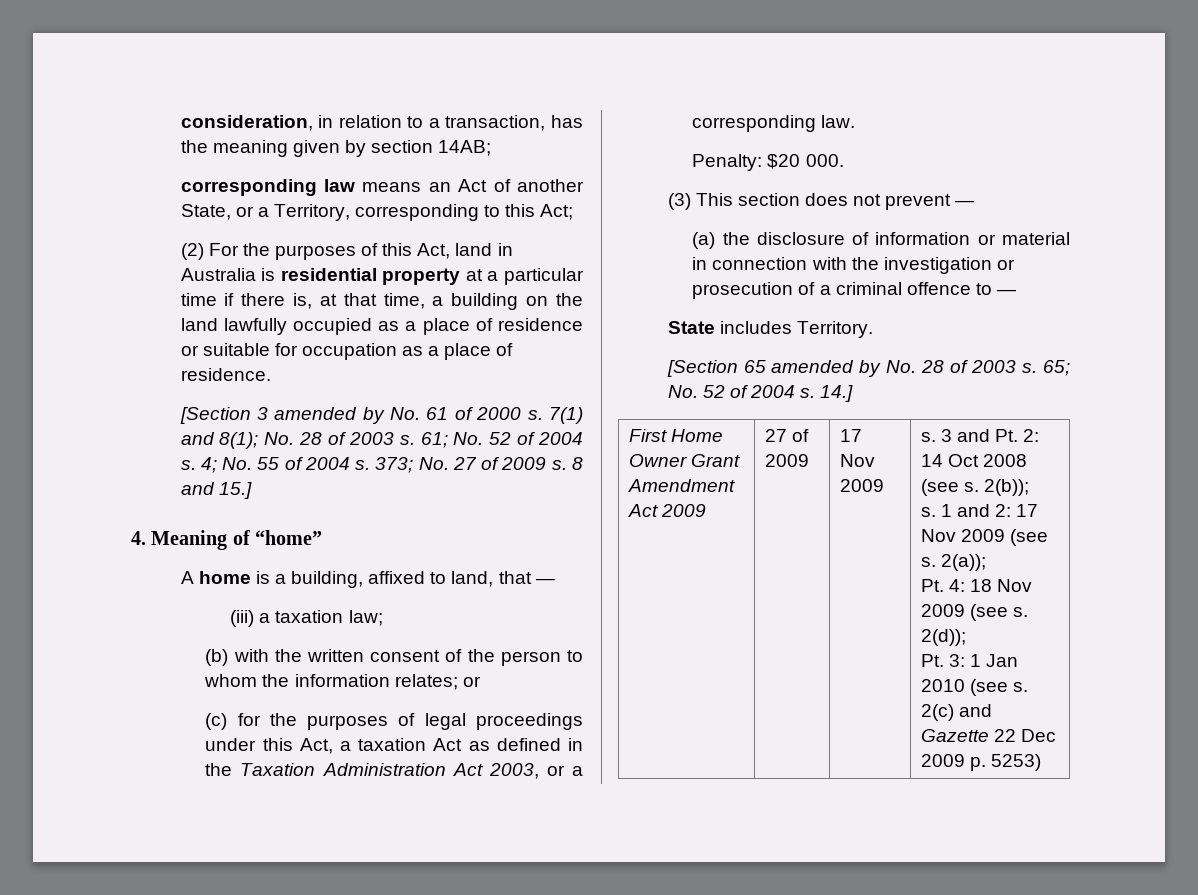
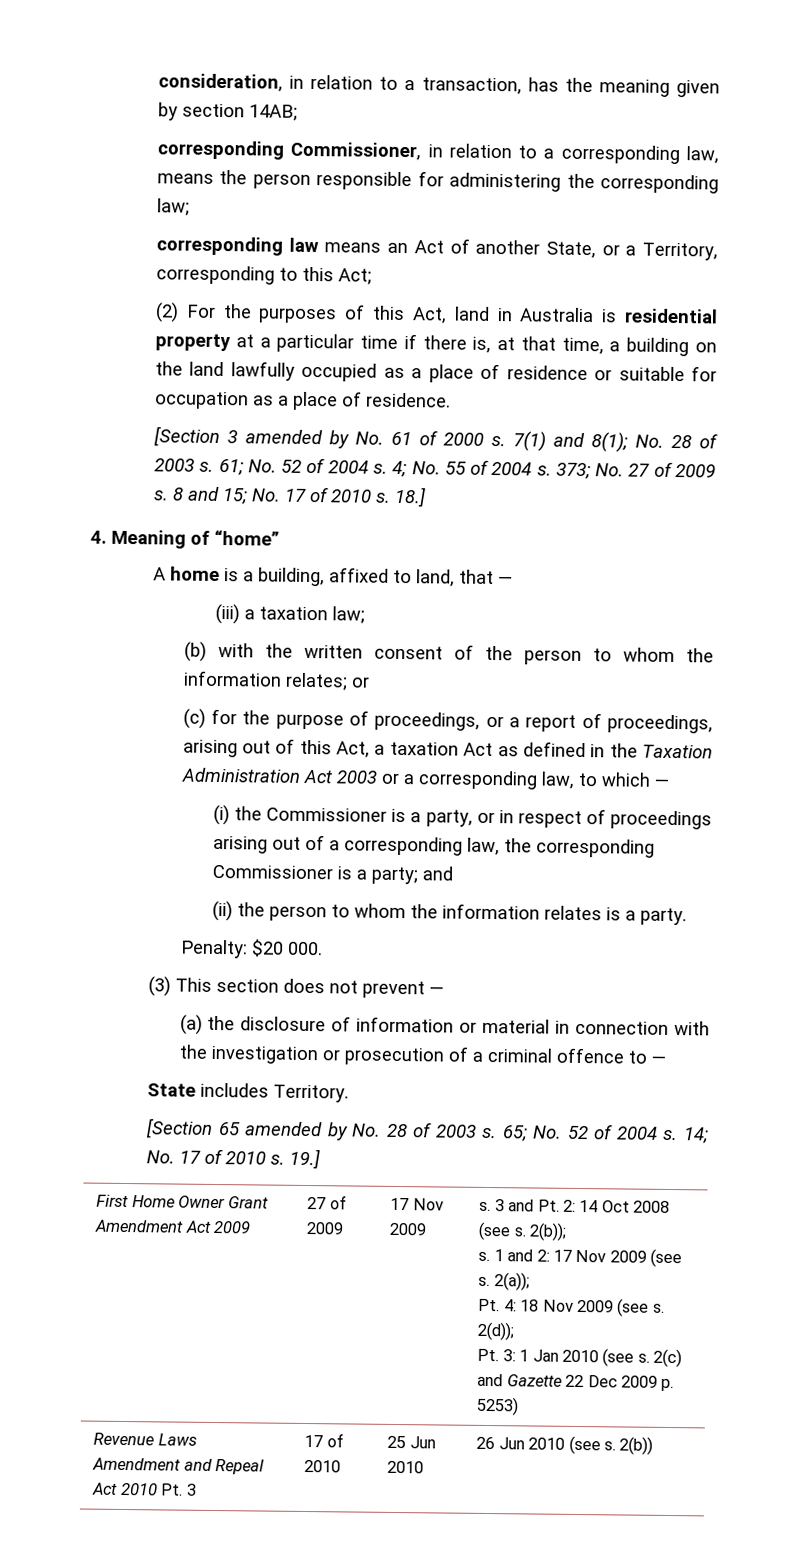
(492, 148) none -> [157,140,719,165] [157,169,719,194] [157,198,191,216] // corresponding Commissioner, in relation to a corresponding law, means the person responsible for administering the corresponding law;
[218,482,252,499] 15.] -> [222,486,427,508] 15; No. 17 of 2010 s. 18.]
[307,713,583,730] [205,738,257,751] purposes of legal proceedings under -> [275,710,714,734] [182,738,296,758] purpose of proceedings, or a report of proceedings, arising out of
[488,763,539,779] 2003, -> [335,770,378,784] 2003
[821,115,856,128] law. -> [540,771,669,789] [213,804,712,830] [213,834,656,858] [212,864,454,885] [212,900,688,926] law, to which — // (i) the Commissioner is a party, or in respect of proceedings arising out of a corresponding law, the corresponding Commissioner is a party; and // (ii) the person to whom the information relates is a party.
[820,385,854,402] 14.] -> [682,1127,709,1144] [146,1148,321,1170] 14; No. 17 of 2010 s. 19.]
(1042, 762) none -> [93,1432,197,1446] [92,1457,265,1475] [92,1482,197,1496] [304,1433,344,1448] [304,1459,342,1473] [387,1435,436,1449] [387,1460,425,1474] [476,1435,654,1455] // Revenue Laws Amendment and Repeal Act 2010 Pt. 3 | 17 of 2010 | 25 Jun 2010 | 26 Jun 2010 (see s. 2(b))

